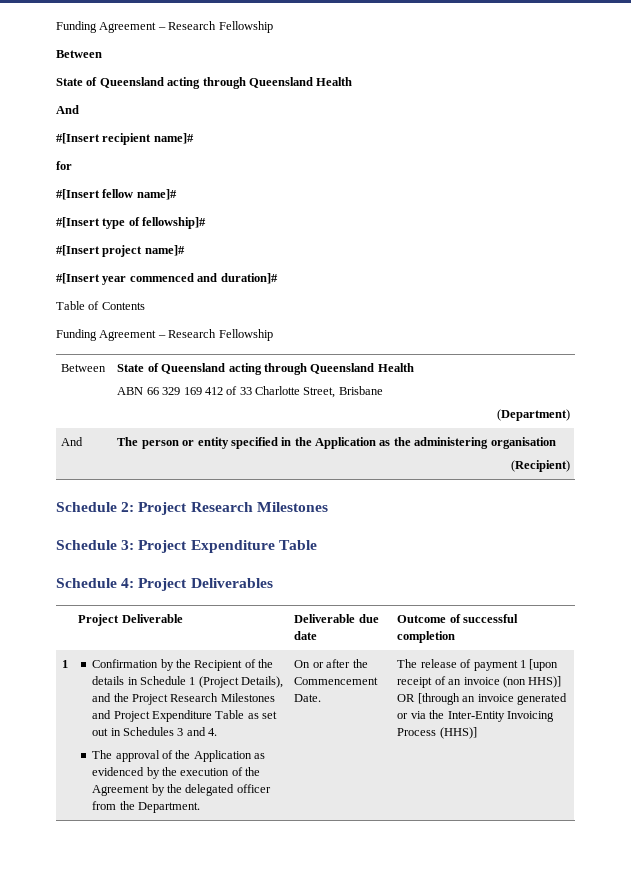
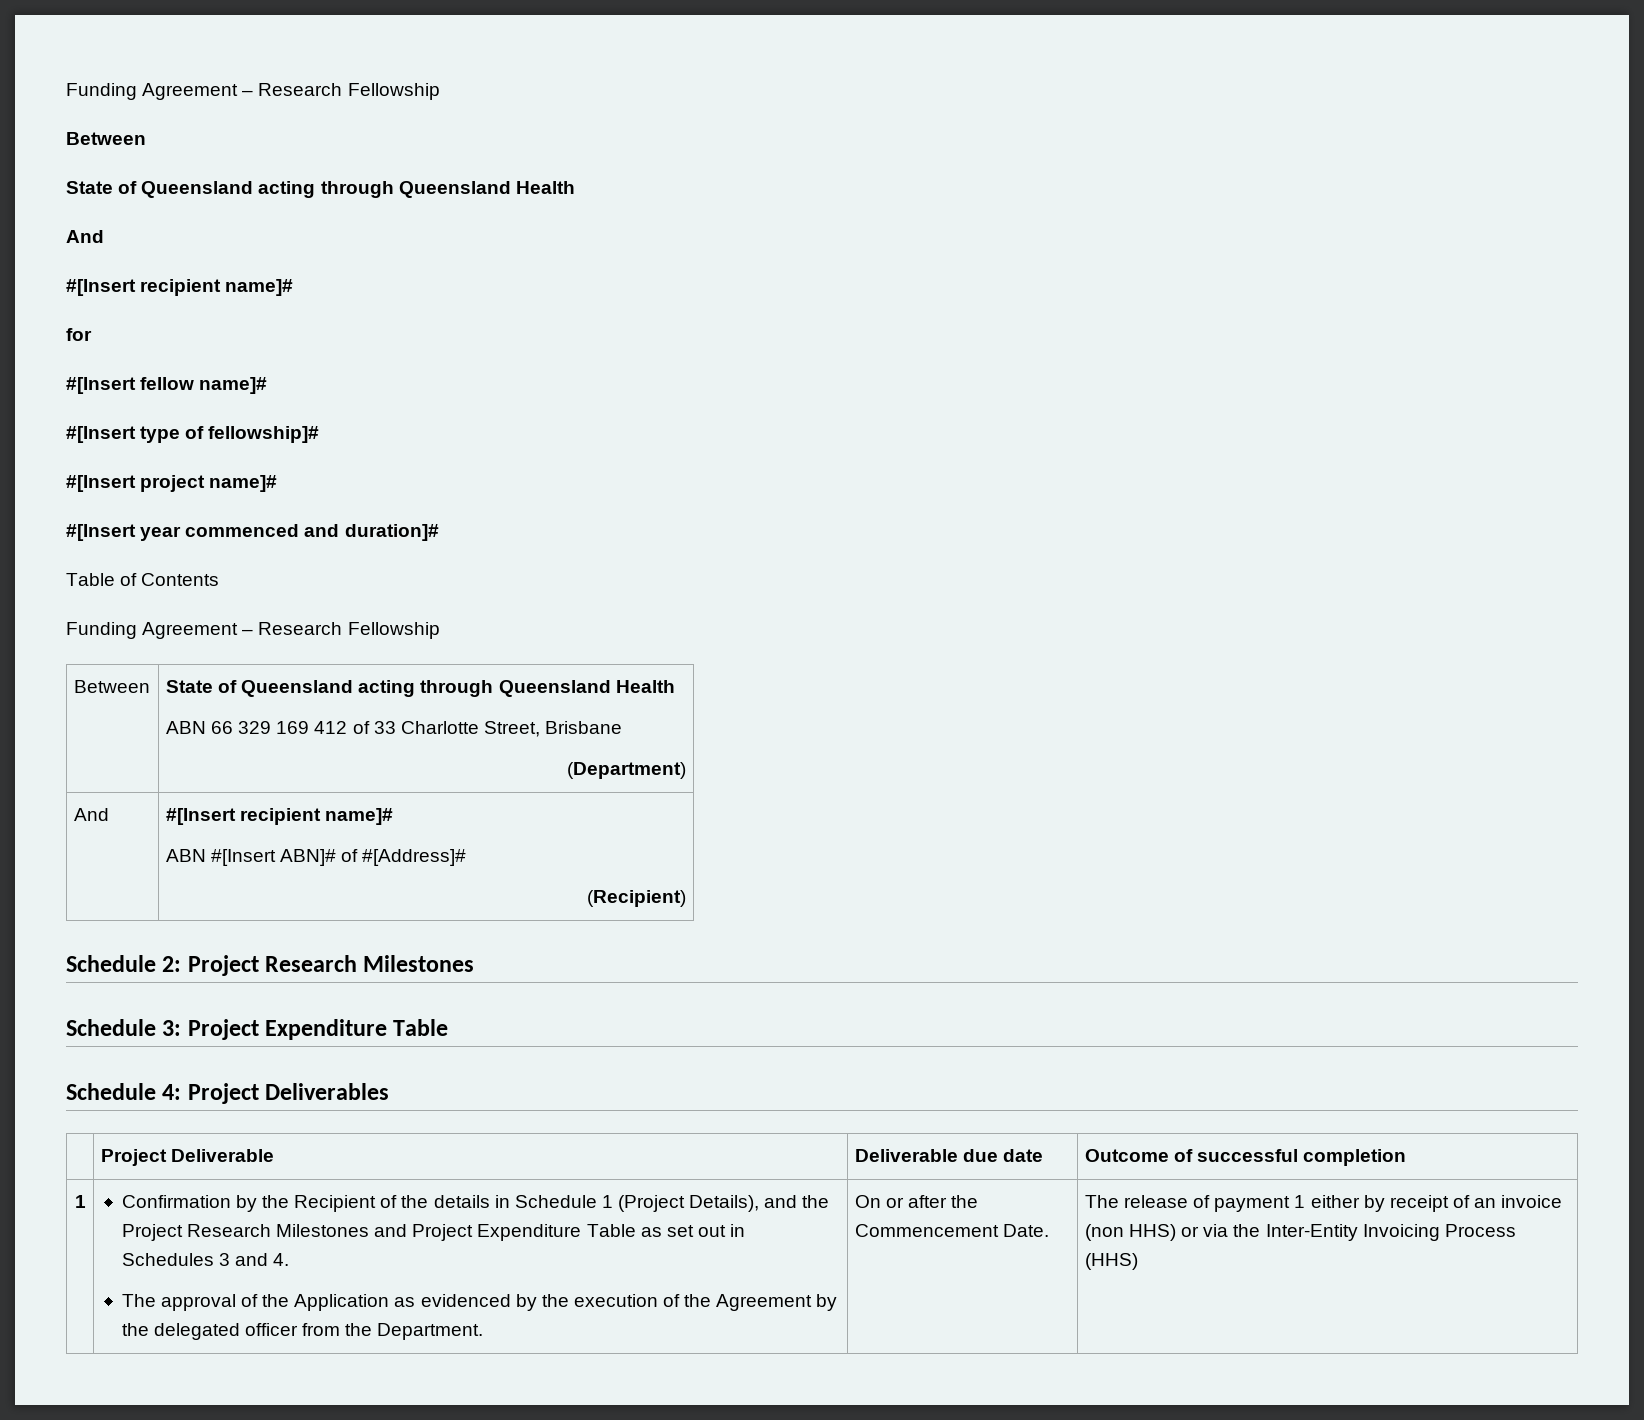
[117,437,556,449] The person or entity specified in the Application as the administering organisation -> [165,808,394,825] [165,849,467,866] #[Insert recipient name]# // ABN #[Insert ABN]# of #[Address]#
[529,659,559,671] [upon -> [1310,1195,1385,1212] either by
[528,676,562,688] [397,693,567,705] HHS)] OR [through an invoice generated -> [1128,1224,1176,1241] HHS)
[439,727,477,739] (HHS)] -> [1084,1253,1138,1270] (HHS)

